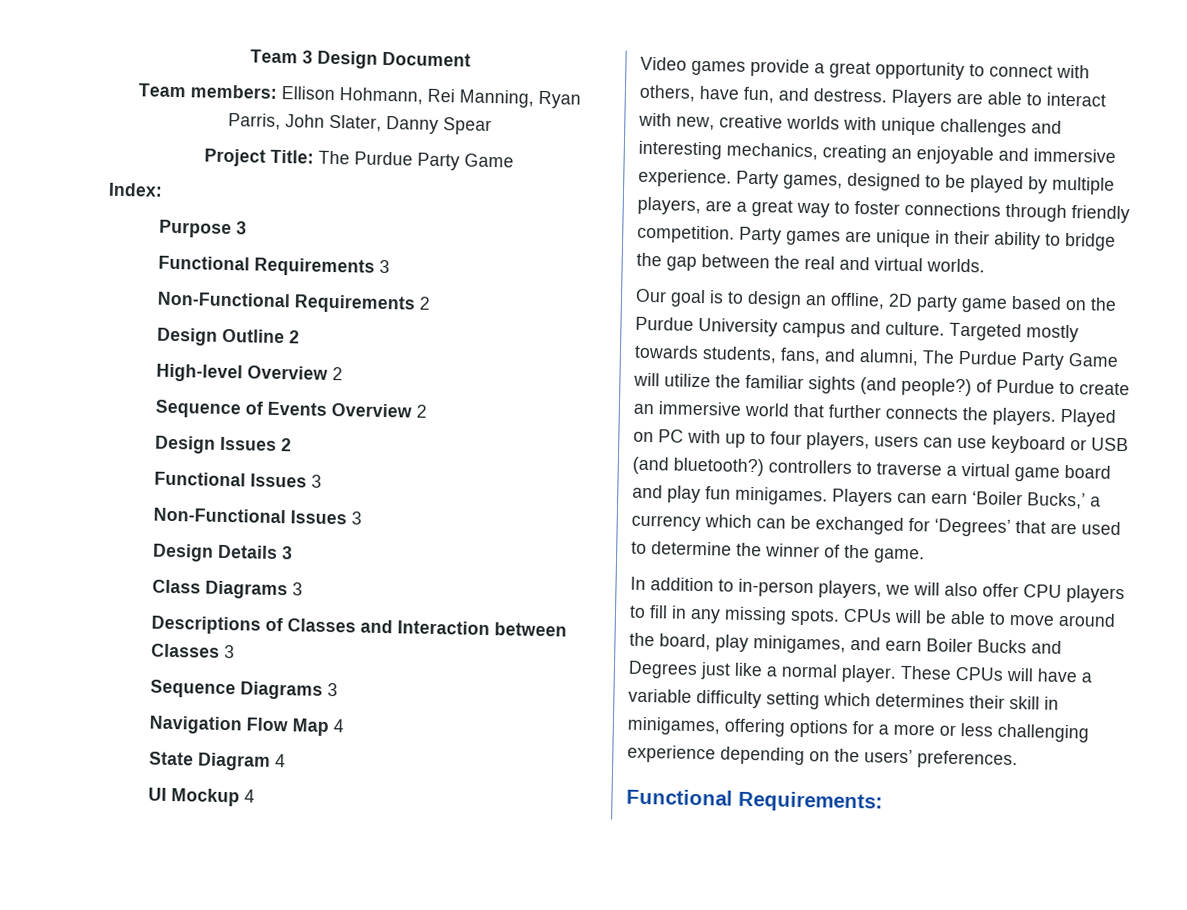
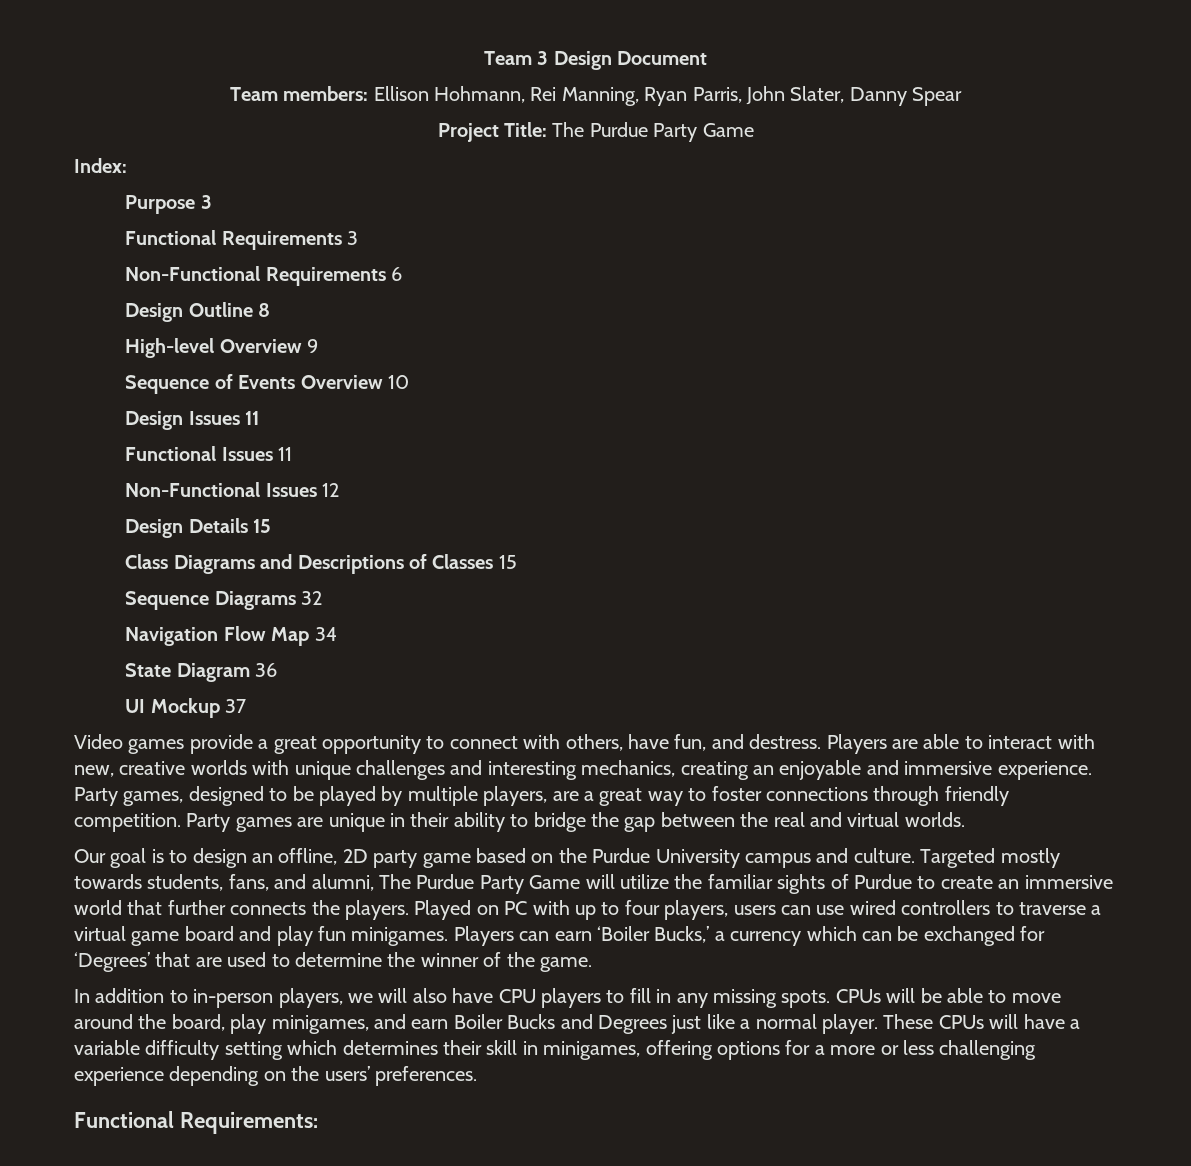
[419,296,431,310] 2 -> [391,267,403,281] 6
[289,330,301,344] 2 -> [258,303,271,317] 8
[332,367,344,381] 2 -> [307,339,319,353] 9
[416,404,428,418] 2 -> [387,375,409,389] 10
[281,438,293,452] 2 -> [245,411,260,425] 11
[311,474,323,488] 3 -> [278,447,293,461] 11
[351,511,363,525] 3 -> [322,483,340,497] 12
[281,546,294,560] 3 -> [253,519,272,533] 15
[292,582,304,596] 3 // -> [260,554,293,569] and
[360,619,568,637] [151,643,236,659] and Interaction between Classes 3 -> [498,555,517,569] 15
[327,682,339,697] 3 -> [301,591,323,605] 32
[333,719,345,733] 4 -> [314,627,337,641] 34
[275,754,287,768] 4 -> [255,663,278,677] 36
[244,789,256,803] 4 -> [225,699,247,713] 37
[860,377,972,397] (and people?) -> (826, 884) none
[991,435,1129,454] [632,456,764,477] keyboard or USB (and bluetooth?) -> [849,900,896,915] wired
[982,583,1019,598] offer -> [452,988,494,1003] have

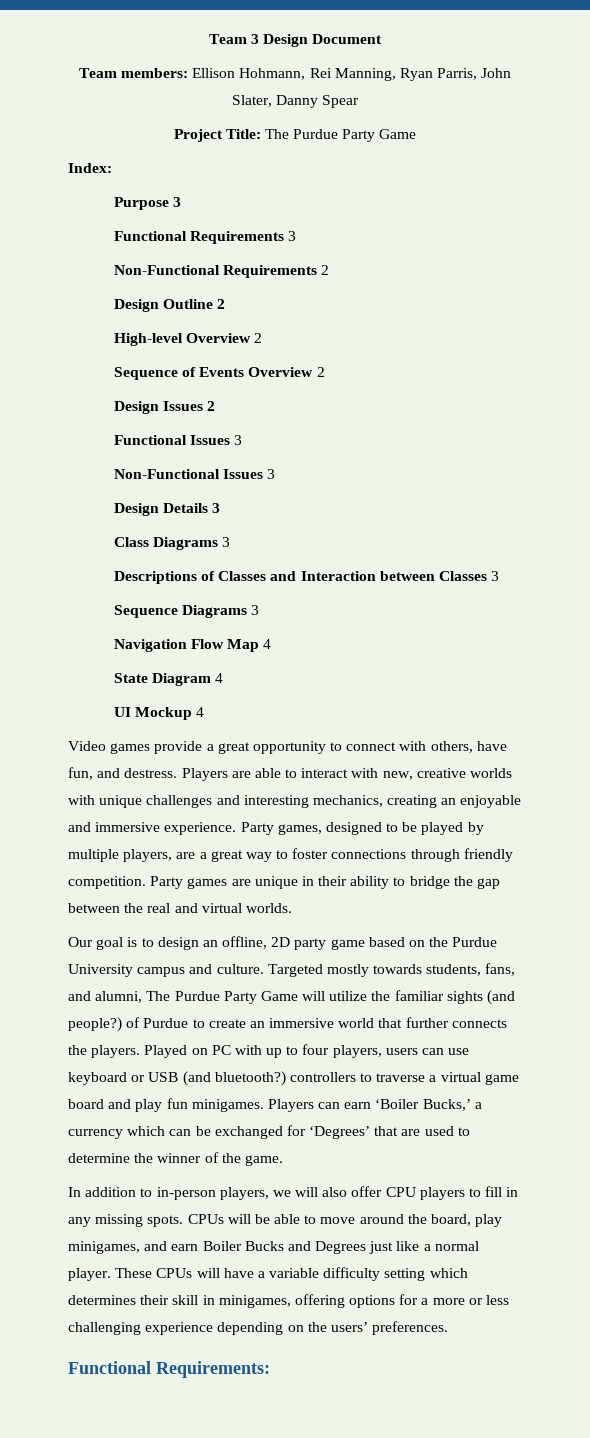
[391,267,403,281] 6 -> [321,265,330,275] 2
[258,303,271,317] 8 -> [217,299,226,309] 2
[307,339,319,353] 9 -> [254,333,263,343] 2
[387,375,409,389] 10 -> [316,367,325,377] 2
[245,411,260,425] 11 -> [207,401,216,411] 2
[278,447,293,461] 11 -> [234,435,243,445] 3
[322,483,340,497] 12 -> [267,469,276,479] 3
[253,519,272,533] 15 -> [212,503,221,513] 3
[260,554,293,569] and -> [222,537,231,547] 3 //
[498,555,517,569] 15 -> [270,571,500,581] and Interaction between Classes 3
[301,591,323,605] 32 -> [251,605,260,615] 3
[314,627,337,641] 34 -> [263,639,272,649] 4
[255,663,278,677] 36 -> [215,673,224,683] 4
[225,699,247,713] 37 -> [196,707,205,717] 4
(826, 884) none -> [487,990,516,1005] [68,1017,122,1032] (and people?)
[849,900,896,915] wired -> [68,1071,286,1086] keyboard or USB (and bluetooth?)
[452,988,494,1003] have -> [351,1186,383,1197] offer

